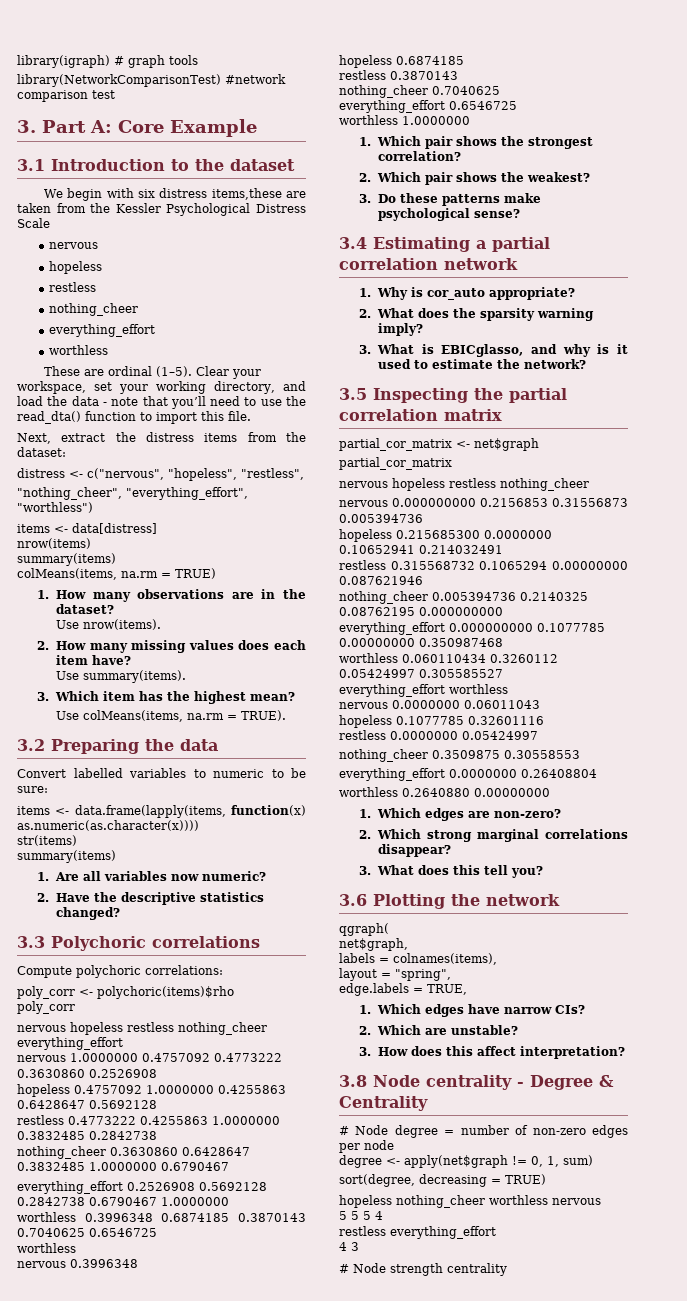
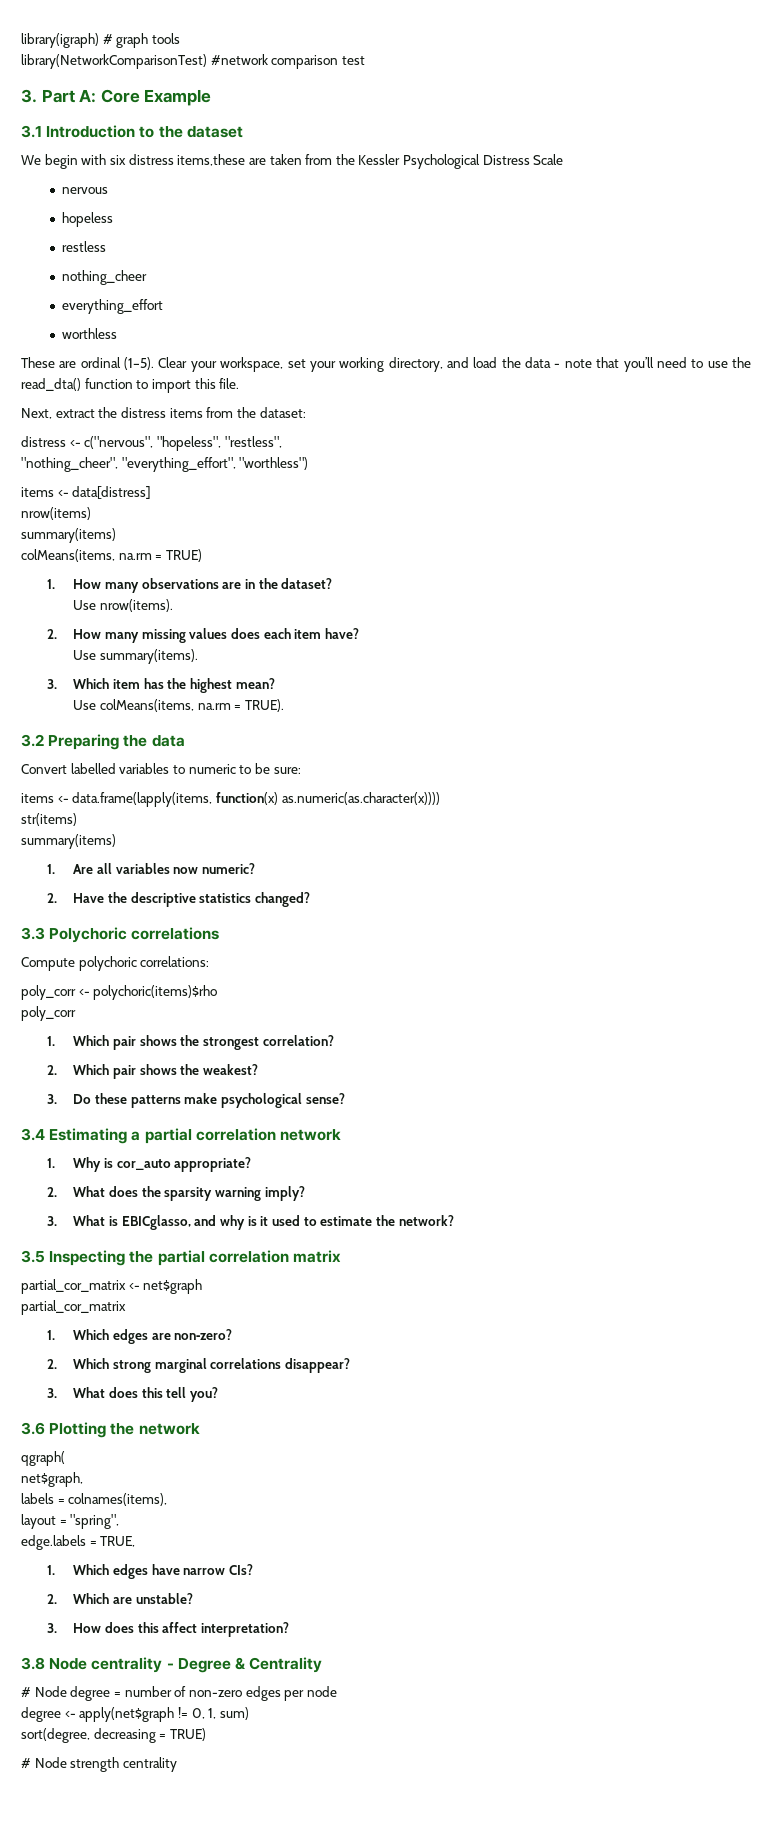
[17,1022,267,1035] [17,1037,123,1050] [17,1053,282,1062] [17,1069,157,1078] [17,1084,286,1097] [17,1100,157,1109] [17,1115,280,1125] [17,1131,157,1140] [17,1146,250,1159] [17,1162,229,1171] [17,1181,267,1194] [17,1197,229,1206] [17,1212,306,1222] [17,1228,157,1237] [17,1243,76,1253] [17,1259,138,1268] [339,55,464,68] [339,70,458,80] [339,85,500,98] [339,100,517,113] [339,115,470,125] // nervous hopeless restless nothing_cheer everything_effort // nervous 1.0000000 0.4757092 0.4773222 0.3630860 0.2526908 // hopeless 0.4757092 1.0000000 0.4255863 0.6428647 0.5692128 // restless 0.4773222 0.4255863 1.0000000 0.3832485 0.2842738 // nothing_cheer 0.3630860 0.6428647 0.3832485 1.0000000 0.6790467 // everything_effort 0.2526908 0.5692128 0.2842738 0.6790467 1.0000000 // worthless 0.3996348 0.6874185 0.3870143 0.7040625 0.6546725 // worthless // nervous 0.3996348 // hopeless 0.6874185 // restless 0.3870143 // nothing_cheer 0.7040625 // everything_effort 0.6546725 // worthless 1.0000000 -> (76, 1013) none
[339,478,589,491] [339,498,628,507] [339,514,423,523] [339,529,552,542] [339,545,503,554] [339,560,628,570] [339,576,423,585] [339,591,588,604] [339,607,503,616] [339,622,605,635] [339,638,503,647] [339,653,558,663] [339,669,503,678] [339,684,508,697] [339,700,540,709] [339,715,544,728] [339,730,538,740] [339,749,580,762] [339,768,597,781] [339,787,550,797] // nervous hopeless restless nothing_cheer // nervous 0.000000000 0.2156853 0.31556873 0.005394736 // hopeless 0.215685300 0.0000000 0.10652941 0.214032491 // restless 0.315568732 0.1065294 0.00000000 0.087621946 // nothing_cheer 0.005394736 0.2140325 0.08762195 0.000000000 // everything_effort 0.000000000 0.1077785 0.00000000 0.350987468 // worthless 0.060110434 0.3260112 0.05424997 0.305585527 // everything_effort worthless // nervous 0.0000000 0.06011043 // hopeless 0.1077785 0.32601116 // restless 0.0000000 0.05424997 // nothing_cheer 0.3509875 0.30558553 // everything_effort 0.0000000 0.26408804 // worthless 0.2640880 0.00000000 -> (126, 1307) none
[339,1195,601,1208] [339,1211,383,1220] [339,1226,496,1239] [339,1242,359,1251] // hopeless nothing_cheer worthless nervous // 5 5 5 4 // restless everything_effort // 4 3 -> (206, 1734) none

